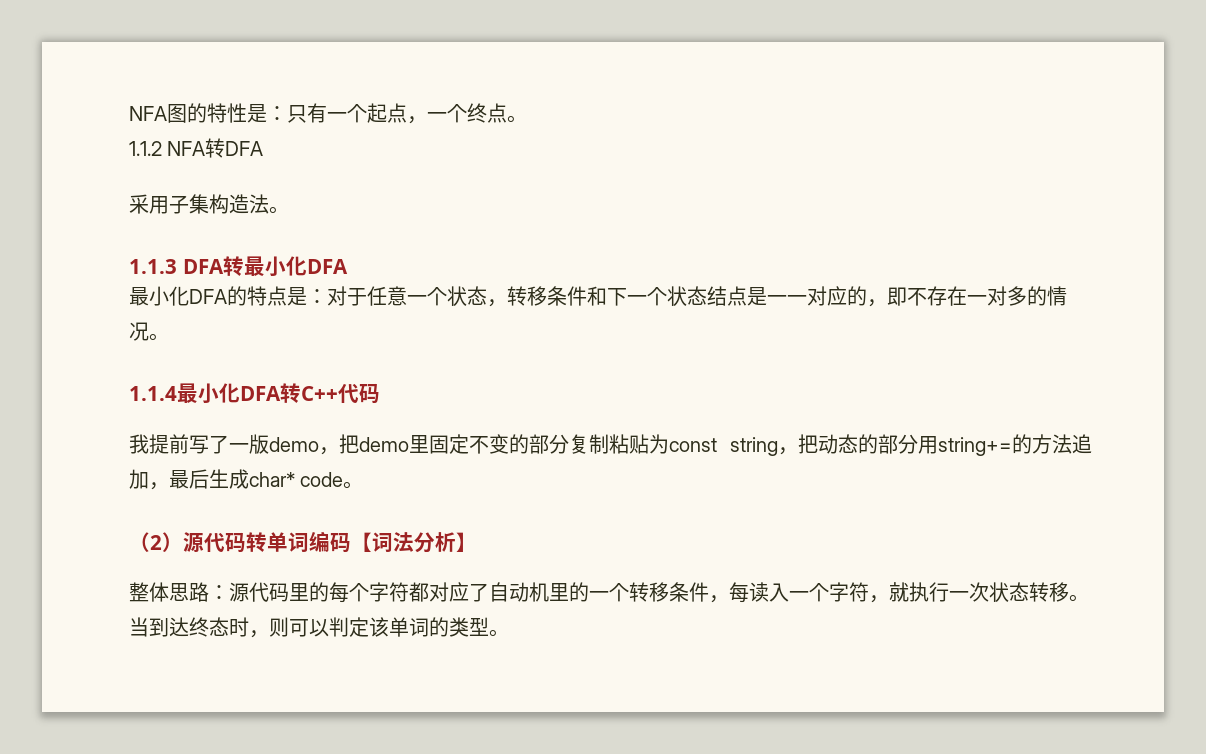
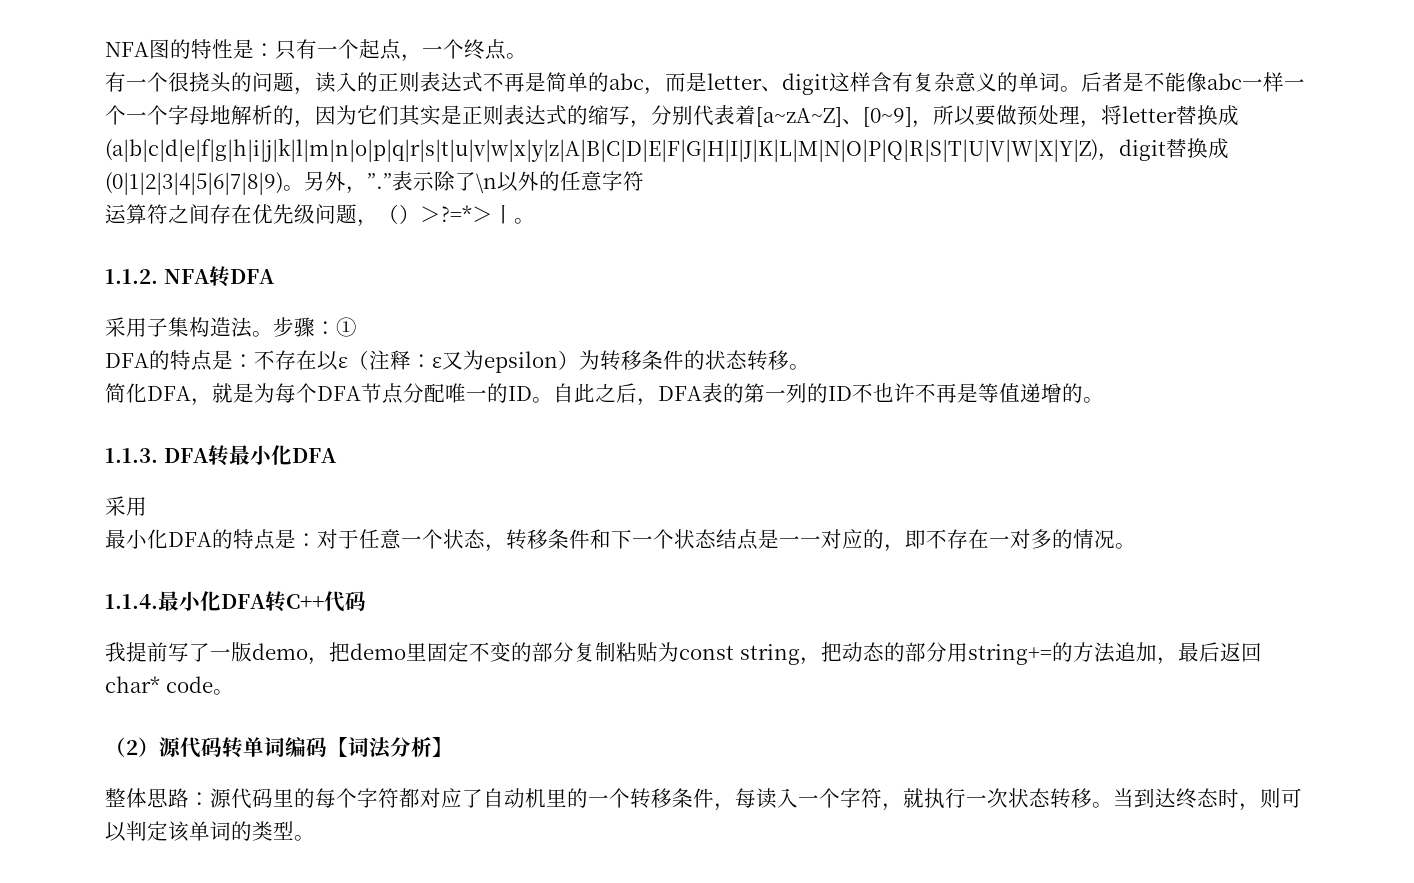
[129,141,162,156] 1.1.2 -> [105,72,1305,95] [105,105,1239,128] [105,138,1229,162] [105,171,644,195] [105,204,535,227] [105,269,158,284] 有一个很挠头的问题，读入的正则表达式不再是简单的abc，而是letter、digit这样含有复杂意义的单词。后者是不能像abc一样一个一个字母地解析的，因为它们其实是正则表达式的缩写，分别代表着[a~zA~Z]、[0~9]，所以要做预处理，将letter替换成(a|b|c|d|e|f|g|h|i|j|k|l|m|n|o|p|q|r|s|t|u|v|w|x|y|z|A|B|C|D|E|F|G|H|I|J|K|L|M|N|O|P|Q|R|S|T|U|V|W|X|Y|Z)，digit替换成(0|1|2|3|4|5|6|7|8|9)。另外，”.”表示除了\n以外的任意字符 // 运算符之间存在优先级问题，（）＞?=*＞丨。 // 1.1.2.
[129,259,177,274] // 1.1.3 -> [273,317,357,337] [105,350,810,373] [105,383,1104,406] [105,448,158,463] 步骤：① // DFA的特点是：不存在以ε（注释：ε又为epsilon）为转移条件的状态转移。 // 简化DFA，就是为每个DFA节点分配唯一的ID。自此之后，DFA表的第一列的ID不也许不再是等值递增的。 // 1.1.3.
(348, 266) none -> [105,496,147,516] // 采用
[129,386,177,401] 1.1.4 -> [105,594,158,609] 1.1.4.
[209,469,249,489] 生成 -> [1219,642,1262,662] 返回

